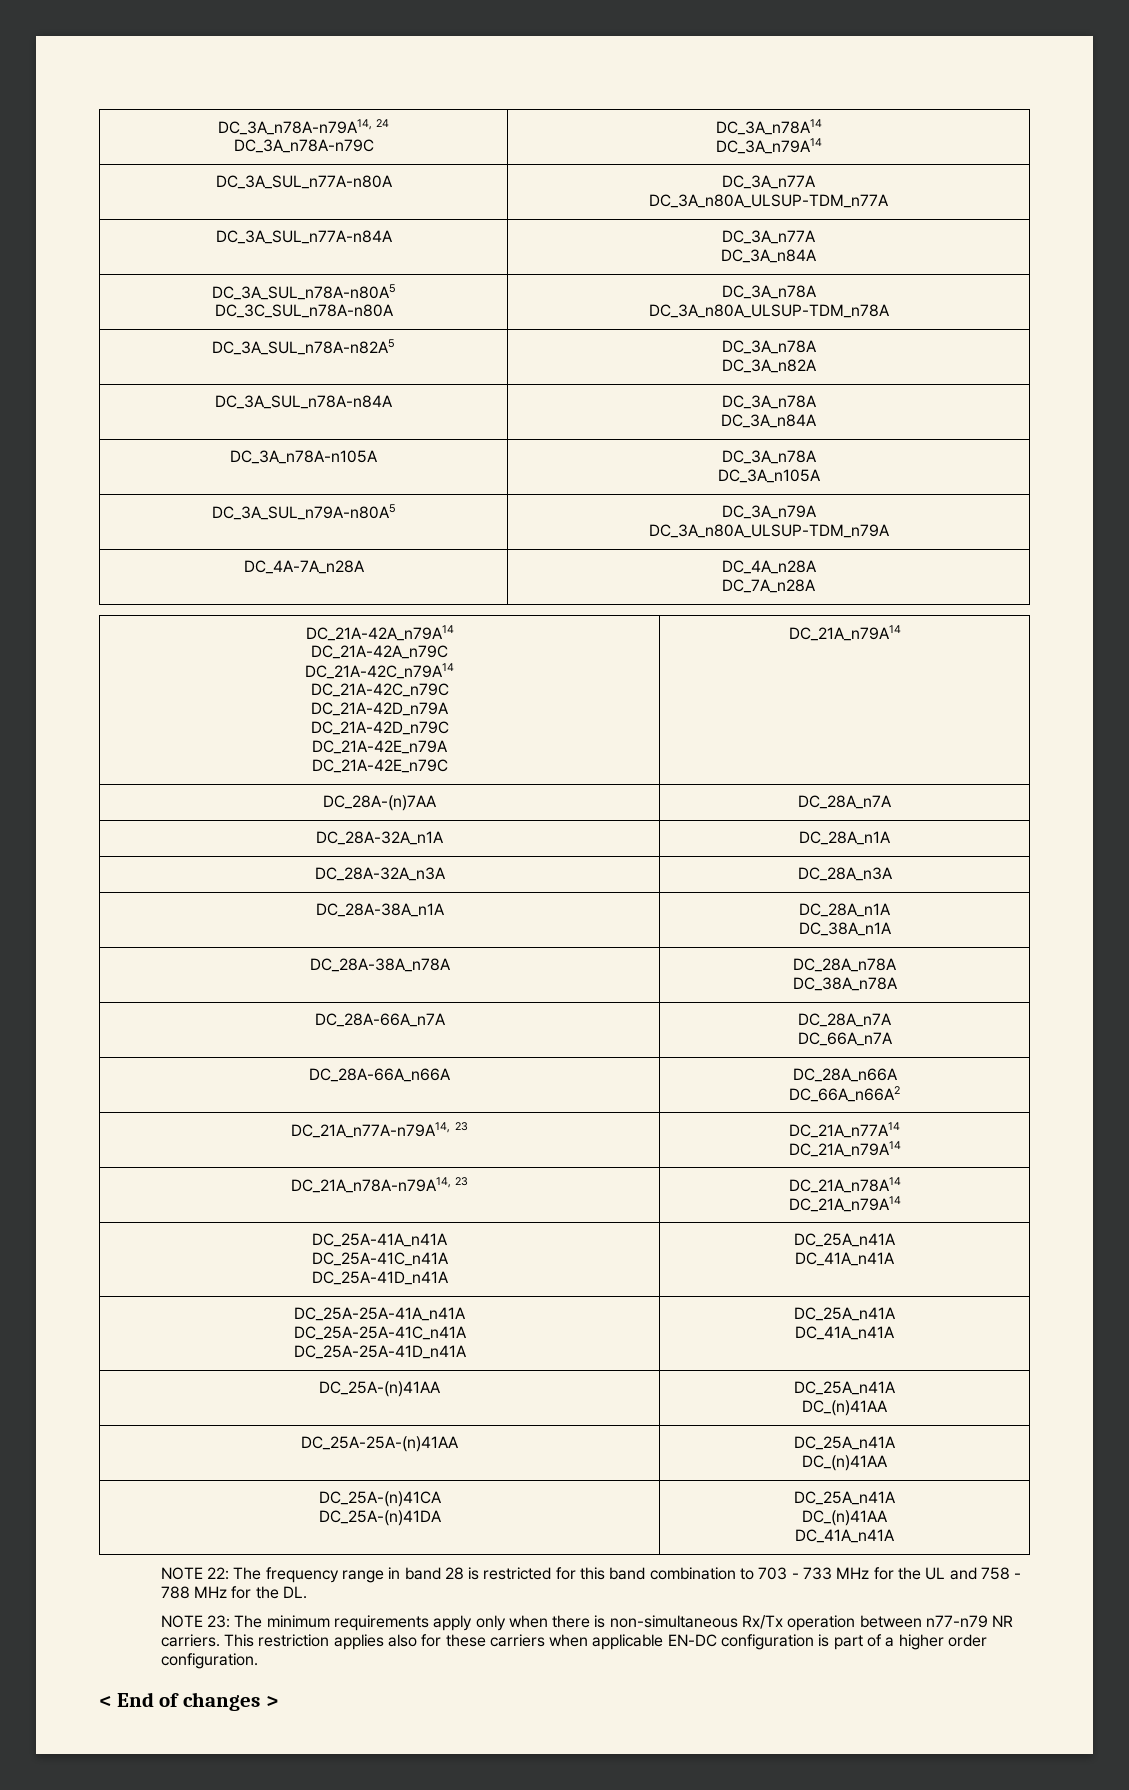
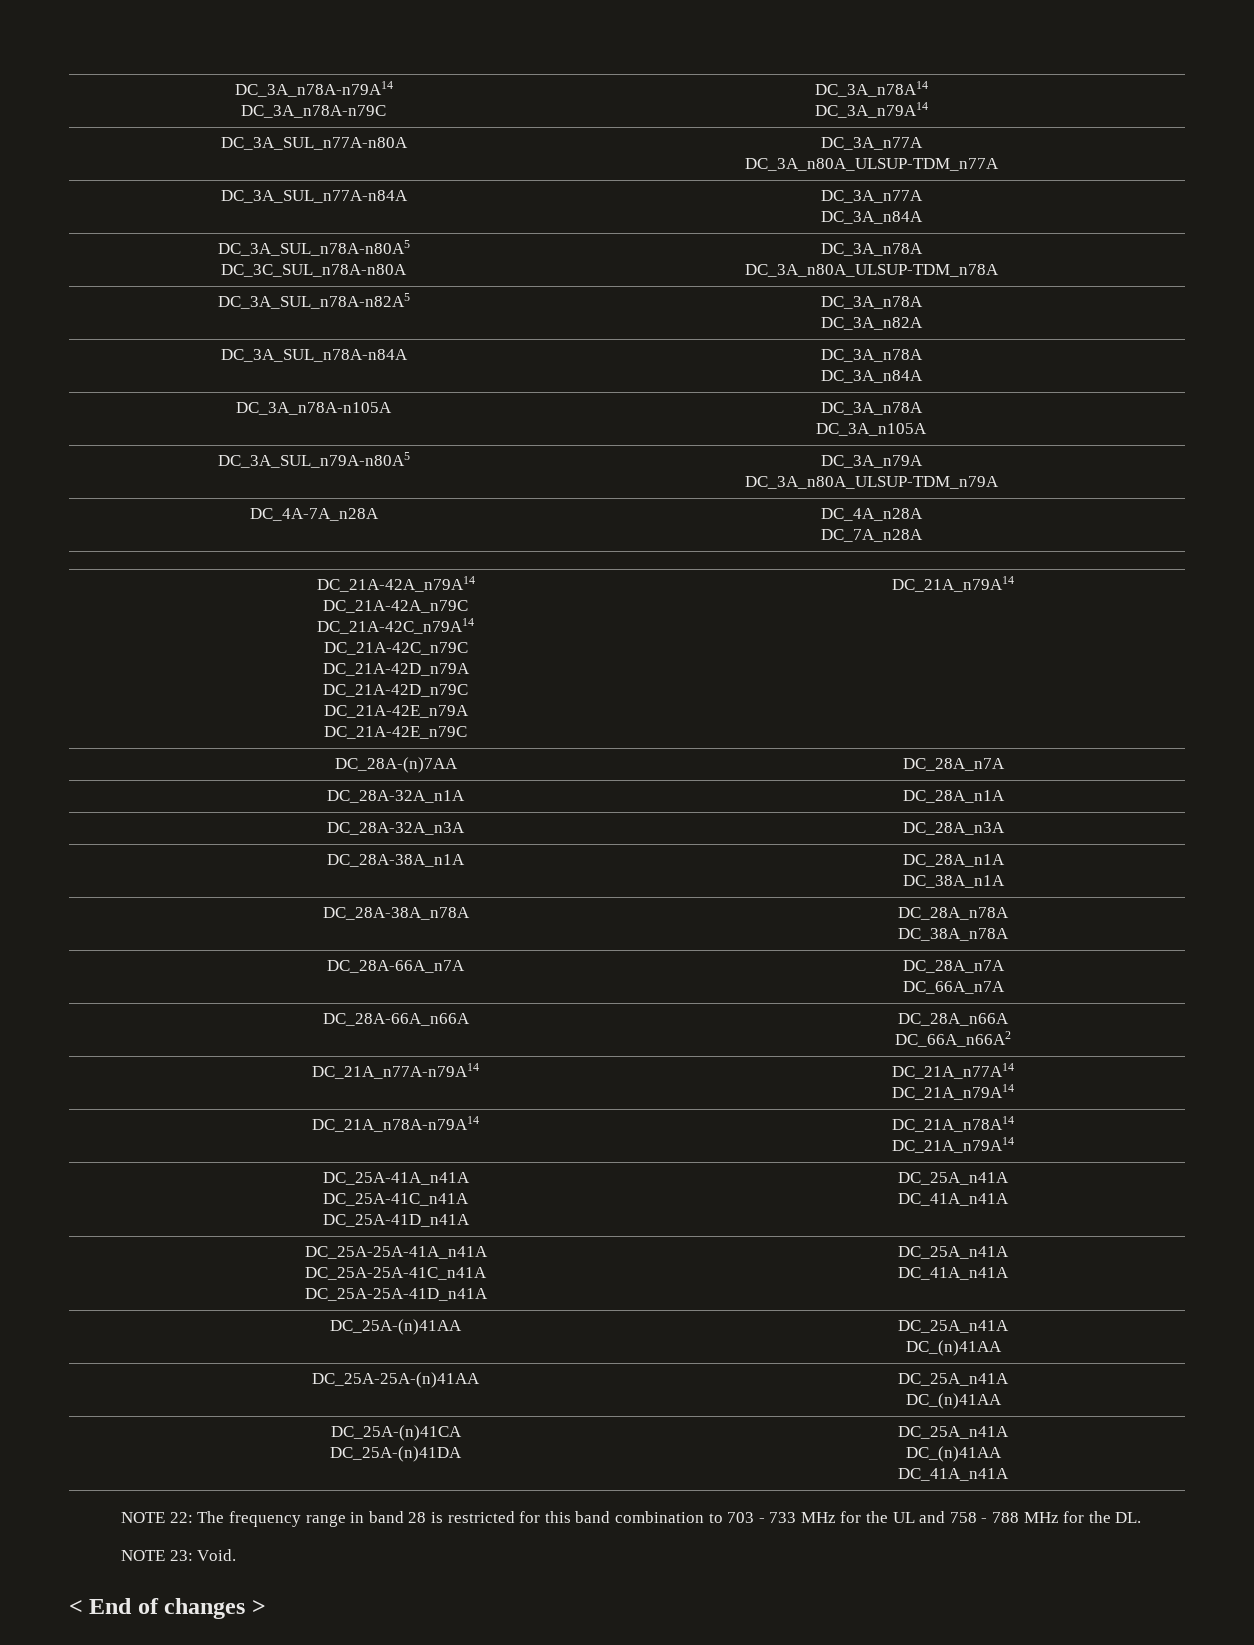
[217,119,390,135] DC_3A_n78A-n79A14, 24 -> [234,81,393,97] DC_3A_n78A-n79A14
[291,1122,468,1138] DC_21A_n77A-n79A14, 23 -> [312,1063,479,1079] DC_21A_n77A-n79A14
[290,1177,469,1193] DC_21A_n78A-n79A14, 23 -> [312,1116,479,1132] DC_21A_n78A-n79A14
[234,1615,1014,1631] [160,1634,988,1650] [160,1653,258,1669] The minimum requirements apply only when there is non-simultaneous Rx/Tx operation between n77-n79 NR carriers. This restriction applies also for these carriers when applicable EN-DC configuration is part of a higher order configuration. -> [197,1549,237,1561] Void.

